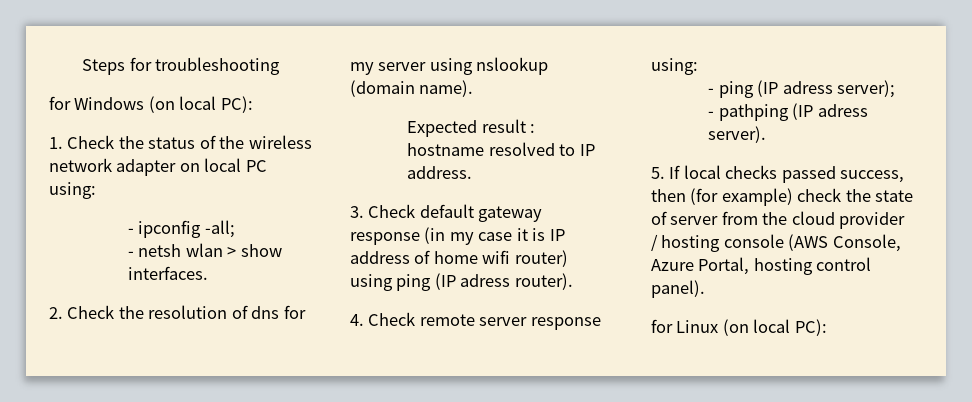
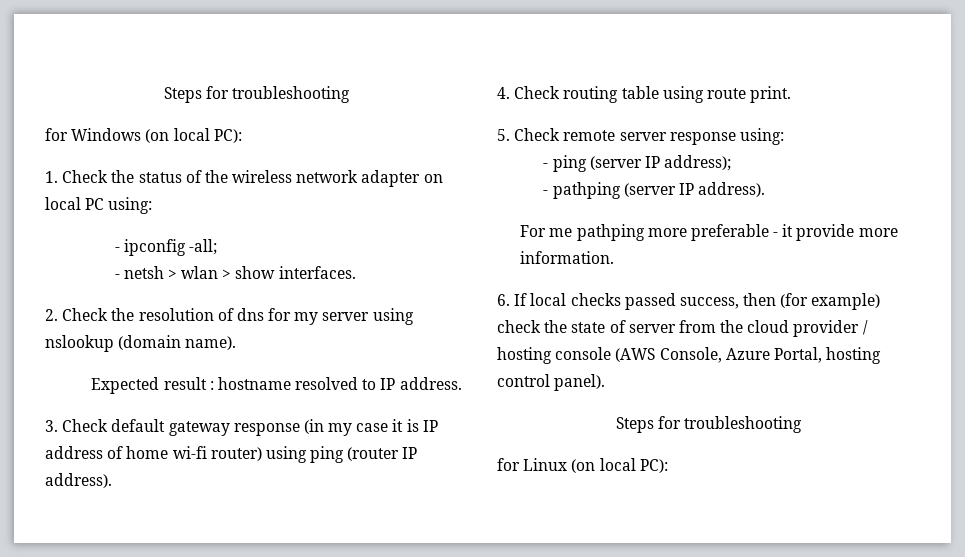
(182, 250) none -> [167,269,177,279] >
[482,250,511,264] wifi -> [172,446,207,459] wi-fi
[434,273,573,290] (IP adress router). -> [347,447,418,461] [45,473,112,488] (router IP address).
(416, 319) none -> [563,86,792,103] [497,128,561,141] routing table using route print. // 5. Check
[757,80,896,98] (IP adress server); -> [589,155,732,171] (server IP address);
[792,103,868,120] [708,126,767,143] [651,167,665,179] (IP adress server). // 5. -> [623,182,766,197] [520,224,898,241] [520,251,615,264] [497,294,510,306] (server IP address). // For me pathping more preferable - it provide more information. // 6.
(705, 289) none -> [615,416,803,433] // Steps for troubleshooting

